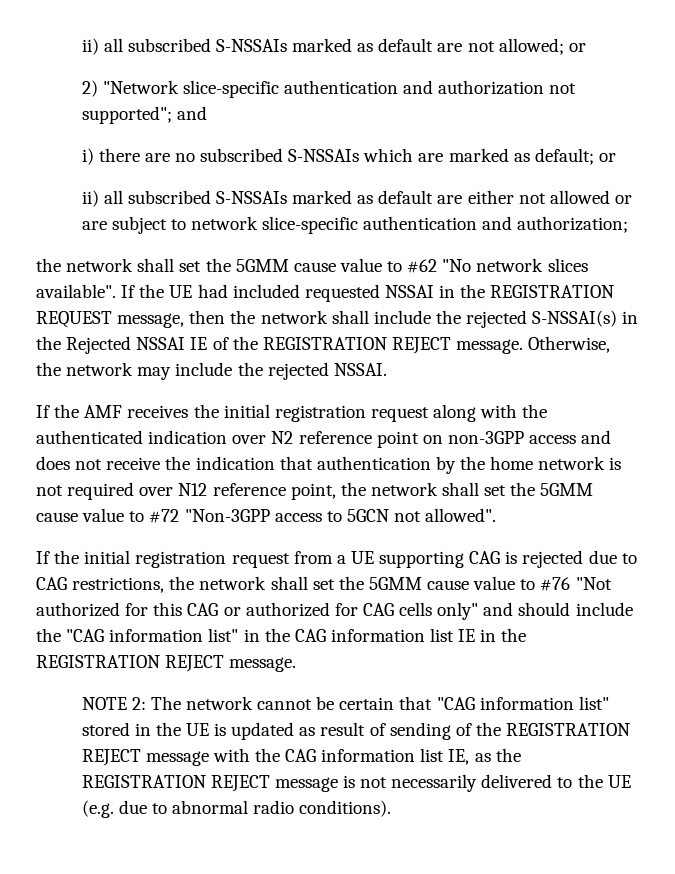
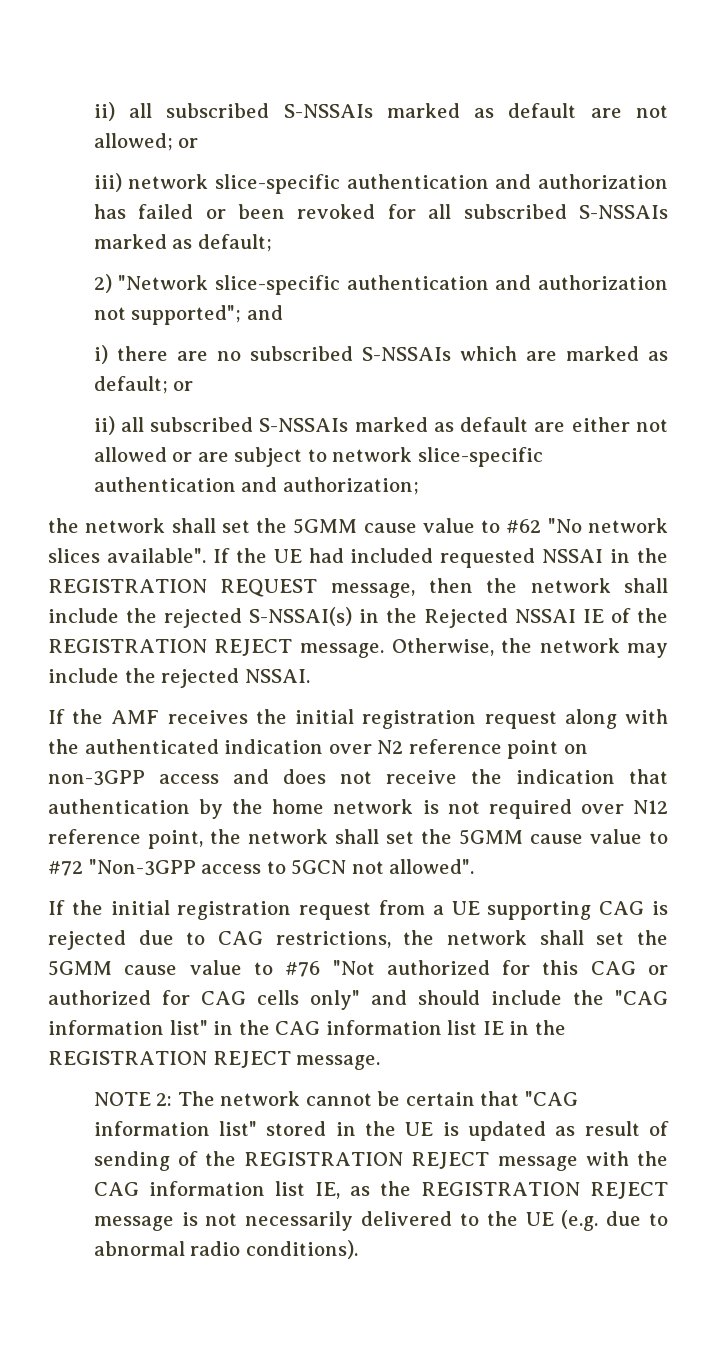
(586, 47) none -> [93,173,668,194] [93,204,669,219] [93,234,272,252] // iii) network slice-specific authentication and authorization has failed or been revoked for all subscribed S-NSSAIs marked as default;

